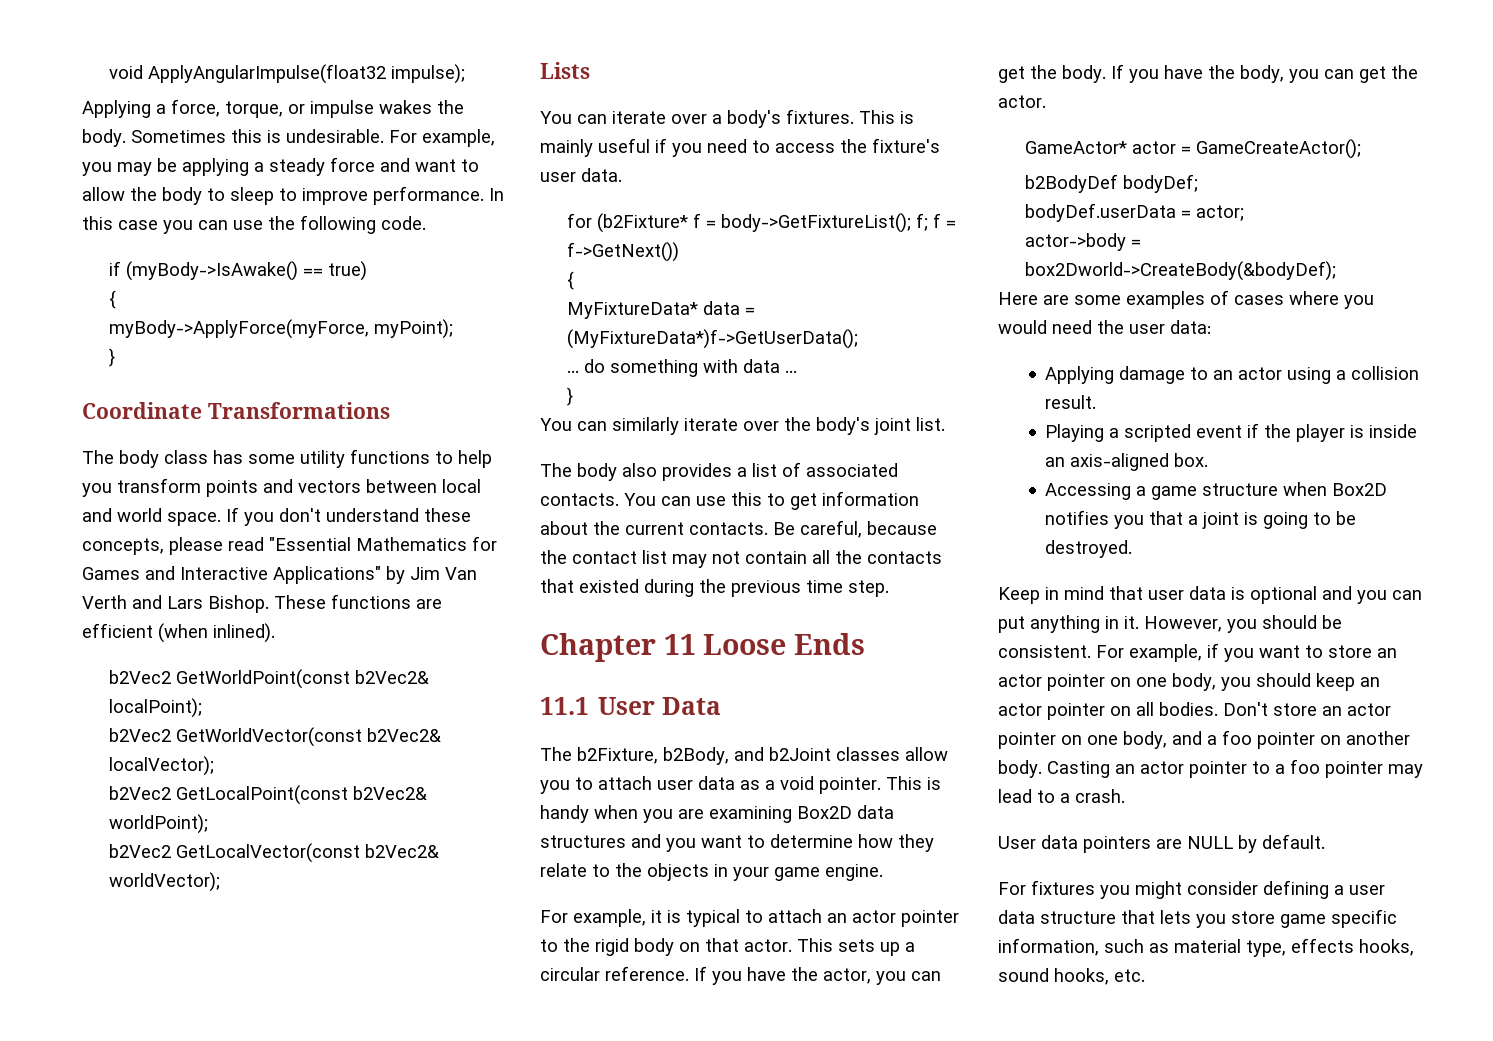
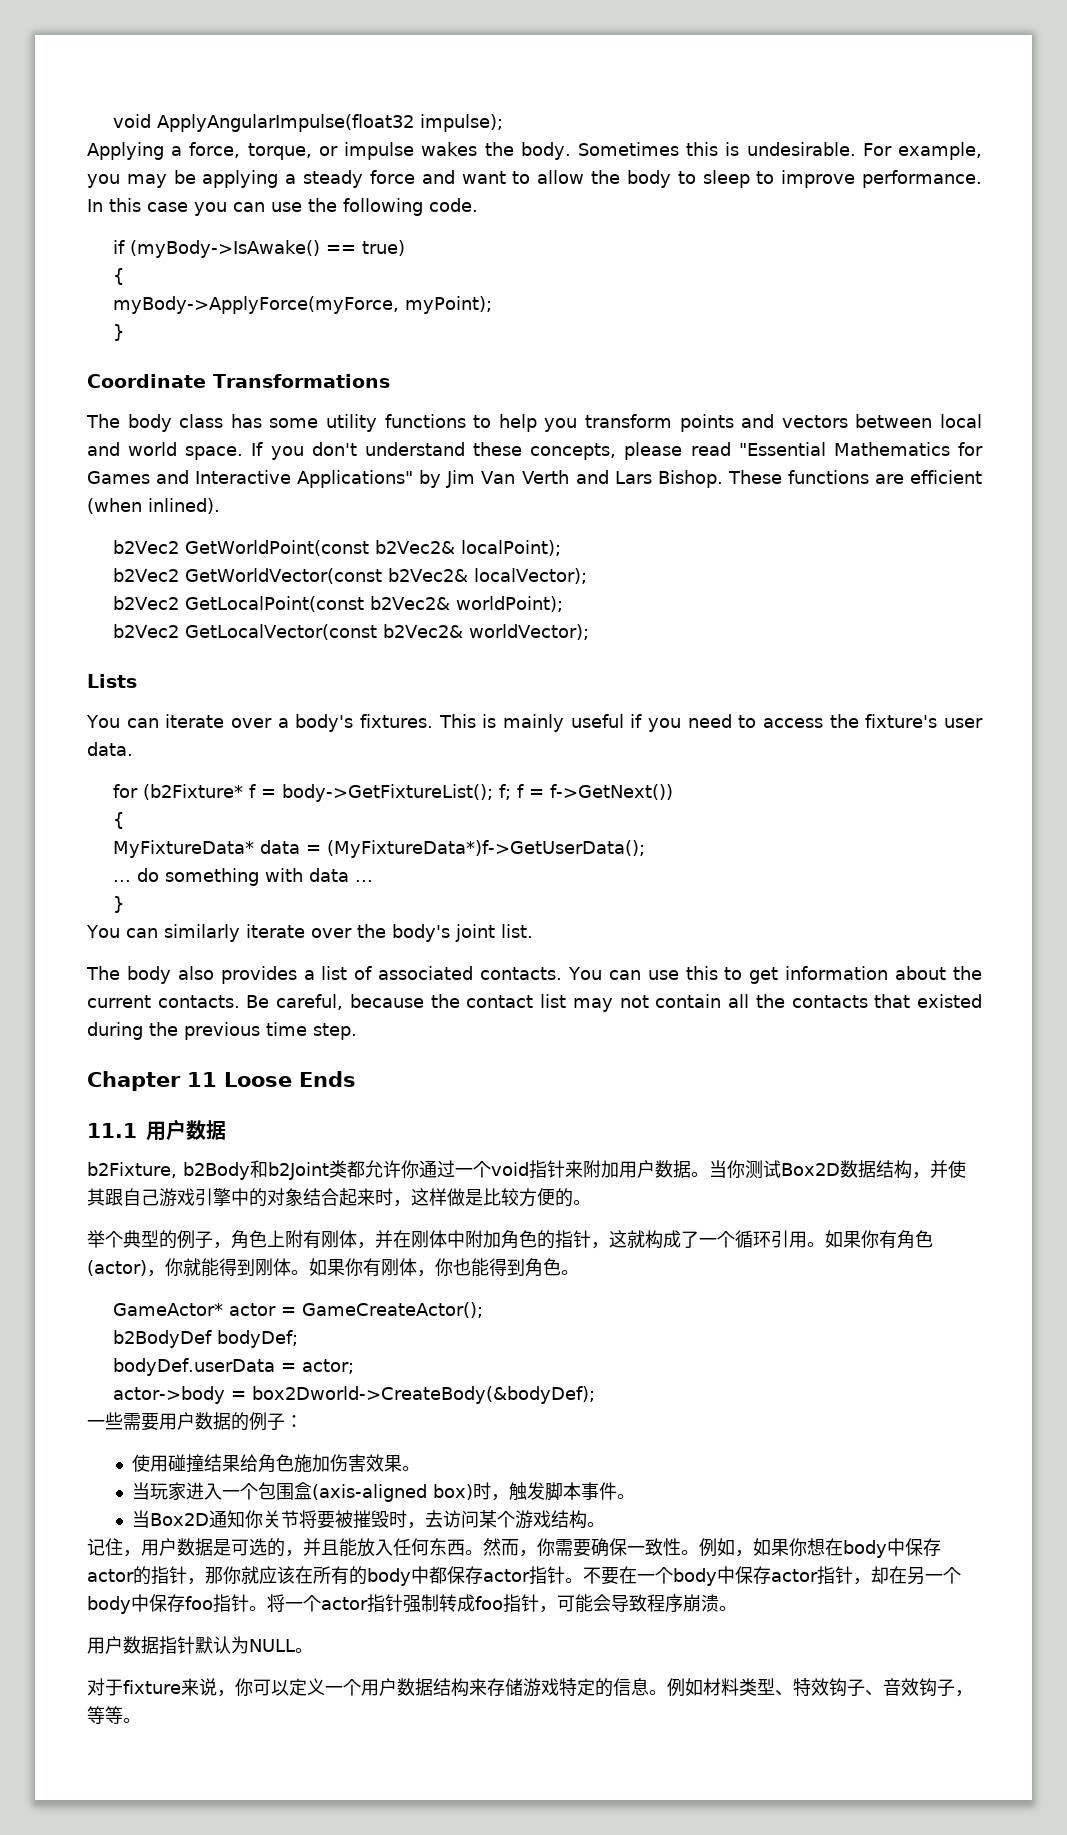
[598,697,721,715] [540,747,948,765] [540,776,941,794] [540,805,894,823] [540,834,934,852] [540,863,883,881] [540,909,959,927] [540,938,915,956] [540,966,941,985] [998,64,1418,83] [998,95,1046,108] User Data // The b2Fixture, b2Body, and b2Joint classes allow you to attach user data as a void pointer. This is handy when you are examining Box2D data structures and you want to determine how they relate to the objects in your game engine. // For example, it is typical to attach an actor pointer to the rigid body on that actor. This sets up a circular reference. If you have the actor, you can get the body. If you have the body, you can get the actor. -> [146,1119,226,1141] [87,1160,966,1180] [87,1188,591,1207] [87,1230,933,1249] [87,1258,579,1277] 用户数据 // b2Fixture, b2Body和b2Joint类都允许你通过一个void指针来附加用户数据。当你测试Box2D数据结构，并使其跟自己游戏引擎中的对象结合起来时，这样做是比较方便的。 // 举个典型的例子，角色上附有刚体，并在刚体中附加角色的指针，这就构成了一个循环引用。如果你有角色(actor)，你就能得到刚体。如果你有刚体，你也能得到角色。
[998,290,1374,309] [998,320,1211,334] [1045,366,1420,384] [1045,395,1097,409] [1045,423,1418,442] [1045,453,1209,471] [1045,482,1388,500] [1045,510,1357,529] [1045,540,1133,558] [998,586,1422,604] [998,615,1342,633] [998,643,1397,662] [998,673,1380,691] [998,702,1391,720] [998,730,1410,749] [998,759,1423,778] [998,789,1125,803] [998,834,1325,853] [998,880,1385,899] [998,909,1397,928] [998,938,1414,957] [998,968,1145,985] Here are some examples of cases where you would need the user data: // Applying damage to an actor using a collision result. // Playing a scripted event if the player is inside an axis-aligned box. // Accessing a game structure when Box2D notifies you that a joint is going to be destroyed. // Keep in mind that user data is optional and you can put anything in it. However, you should be consistent. For example, if you want to store an actor pointer on one body, you should keep an actor pointer on all bodies. Don't store an actor pointer on one body, and a foo pointer on another body. Casting an actor pointer to a foo pointer may lead to a crash. // User data pointers are NULL by default. // For fixtures you might consider defining a user data structure that lets you store game specific information, such as material type, effects hooks, sound hooks, etc. -> [87,1412,303,1431] [132,1454,421,1473] [132,1482,636,1502] [132,1510,606,1529] [87,1538,941,1558] [87,1566,961,1586] [87,1594,737,1614] [87,1636,313,1655] [87,1678,973,1697] [87,1706,141,1724] 一些需要用户数据的例子： // 使用碰撞结果给角色施加伤害效果。 // 当玩家进入一个包围盒(axis-aligned box)时，触发脚本事件。 // 当Box2D通知你关节将要被摧毁时，去访问某个游戏结构。 // 记住，用户数据是可选的，并且能放入任何东西。然而，你需要确保一致性。例如，如果你想在body中保存actor的指针，那你就应该在所有的body中都保存actor指针。不要在一个body中保存actor指针，却在另一个body中保存foo指针。将一个actor指针强制转成foo指针，可能会导致程序崩溃。 // 用户数据指针默认为NULL。 // 对于fixture来说，你可以定义一个用户数据结构来存储游戏特定的信息。例如材料类型、特效钩子、音效钩子，等等。

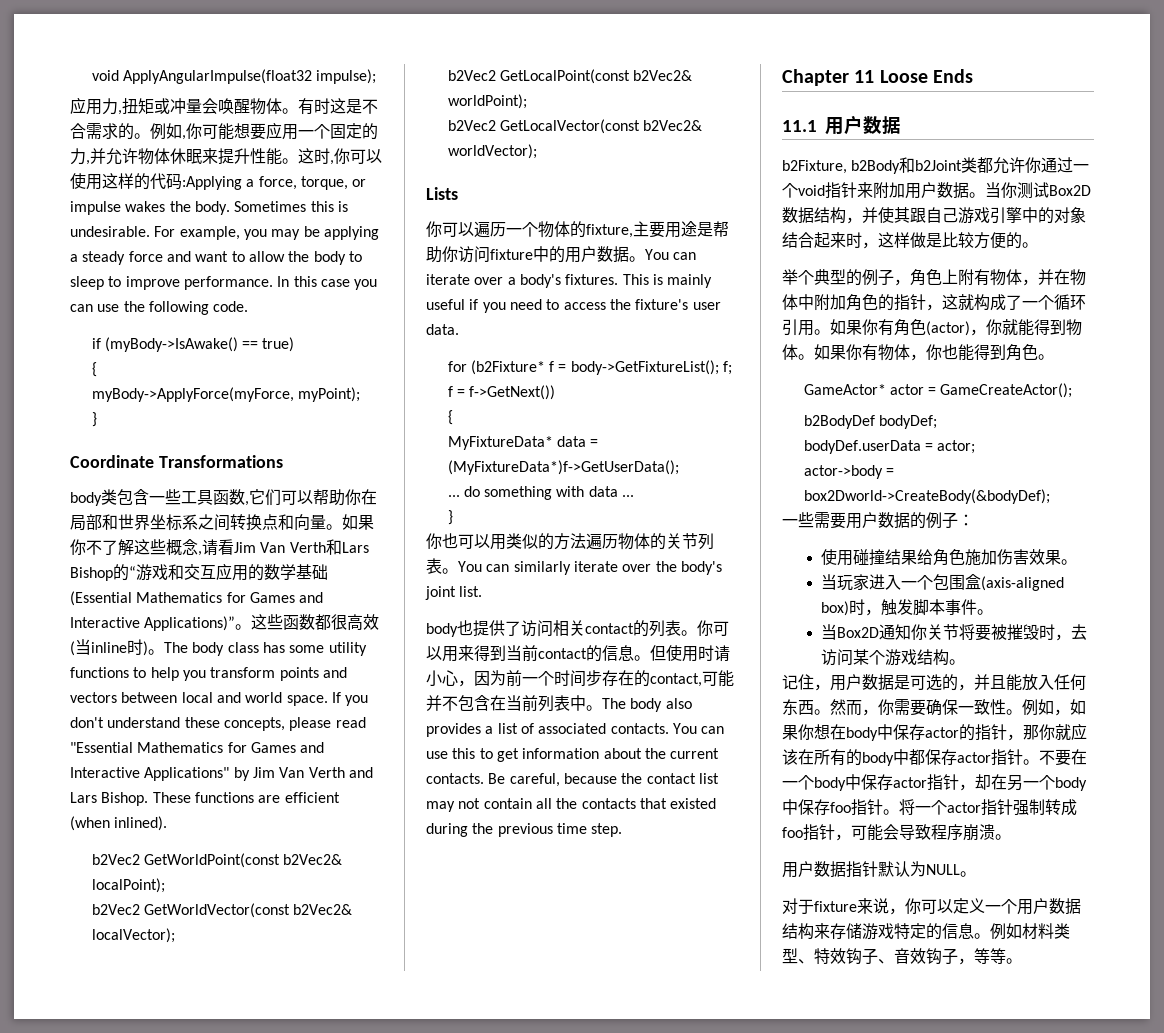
[87,142,164,160] Applying -> [70,97,378,115] [70,122,378,140] [70,148,382,165] [70,173,242,190] 应用力,扭矩或冲量会唤醒物体。有时这是不合需求的。例如,你可能想要应用一个固定的力,并允许物体休眠来提升性能。这时,你可以使用这样的代码:Applying
(390, 381) none -> [70,489,377,506] [70,514,374,531] [70,539,369,556] [70,563,328,581] [70,591,324,606] [70,614,380,631] [70,639,164,656] body类包含一些工具函数,它们可以帮助你在局部和世界坐标系之间转换点和向量。如果你不了解这些概念,请看Jim Van Verth和Lars Bishop的“游戏和交互应用的数学基础(Essential Mathematics for Games and Interactive Applications)”。这些函数都很高效(当inline时)。
(137, 681) none -> [426,221,729,238] [426,246,645,263] 你可以遍历一个物体的fixture,主要用途是帮助你访问fixture中的用户数据。
(124, 904) none -> [426,533,714,550] [426,558,458,574] 你也可以用类似的方法遍历物体的关节列表。
(533, 931) none -> [426,620,729,637] [426,645,730,662] [426,670,734,687] [426,695,602,712] body也提供了访问相关contact的列表。你可以用来得到当前contact的信息。但使用时请小心，因为前一个时间步存在的contact,可能并不包含在当前列表中。
[321,1230,339,1248] 刚 -> [990,269,1006,286] 物
[411,1230,429,1248] 刚 -> [1070,269,1086,286] 物
[255,1258,273,1276] 刚 -> [1066,319,1082,336] 物
[381,1258,399,1276] 刚 -> [878,344,894,361] 物

